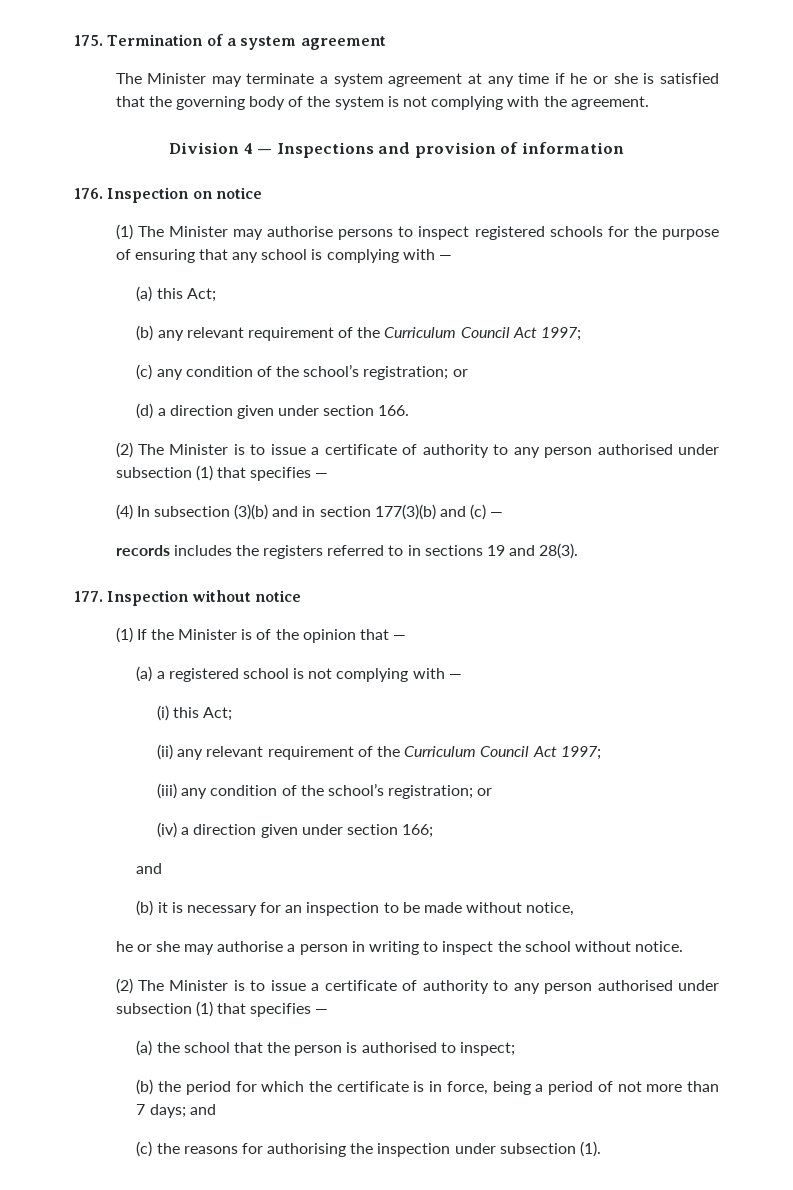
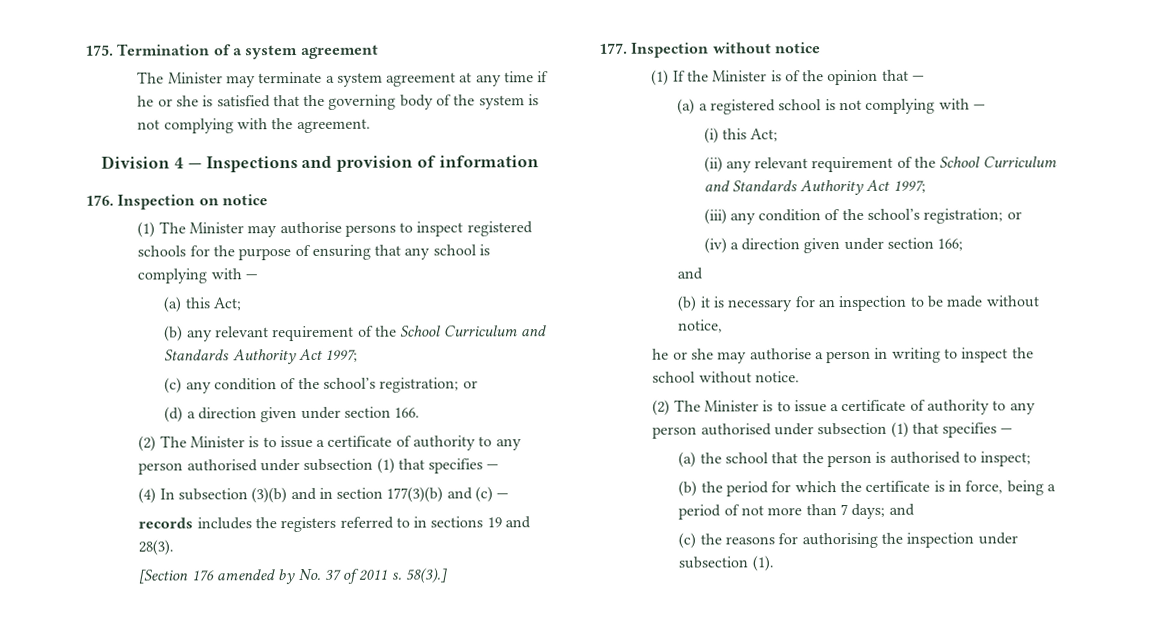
[384,327,510,338] Curriculum Council -> [400,325,547,337] [164,349,297,365] School Curriculum and Standards Authority
(579, 551) none -> [138,567,448,585] // [Section 176 amended by No. 37 of 2011 s. 58(3).]
[404,746,530,757] Curriculum Council -> [939,156,1057,168] [703,179,865,196] School Curriculum and Standards Authority

